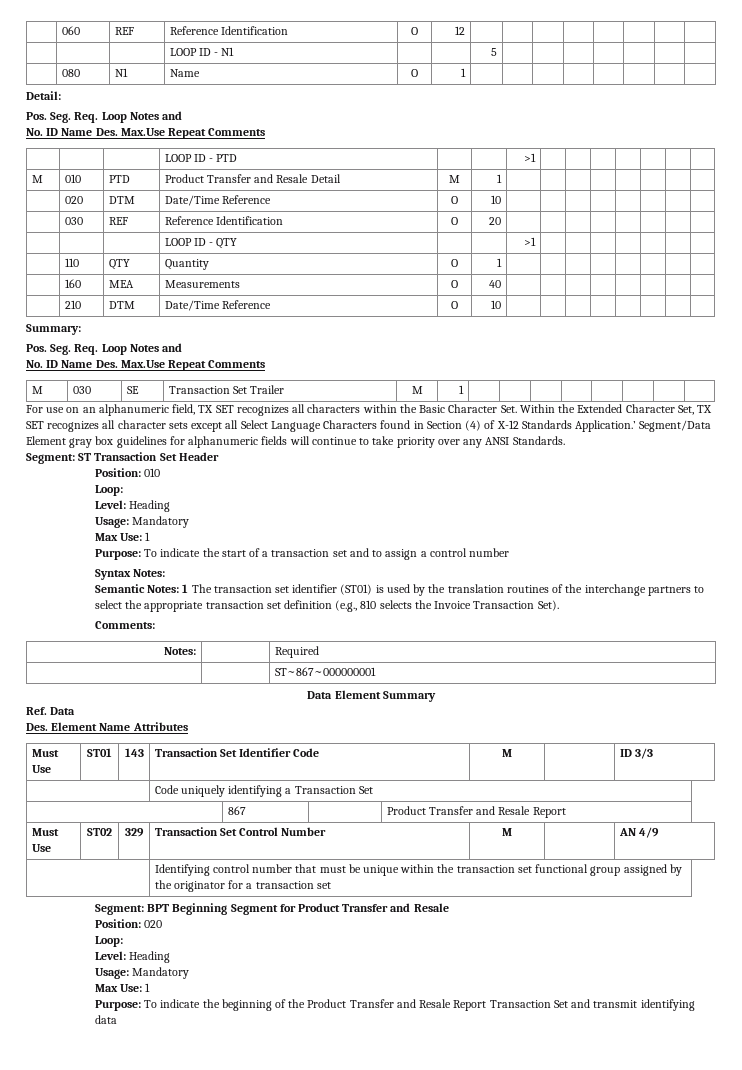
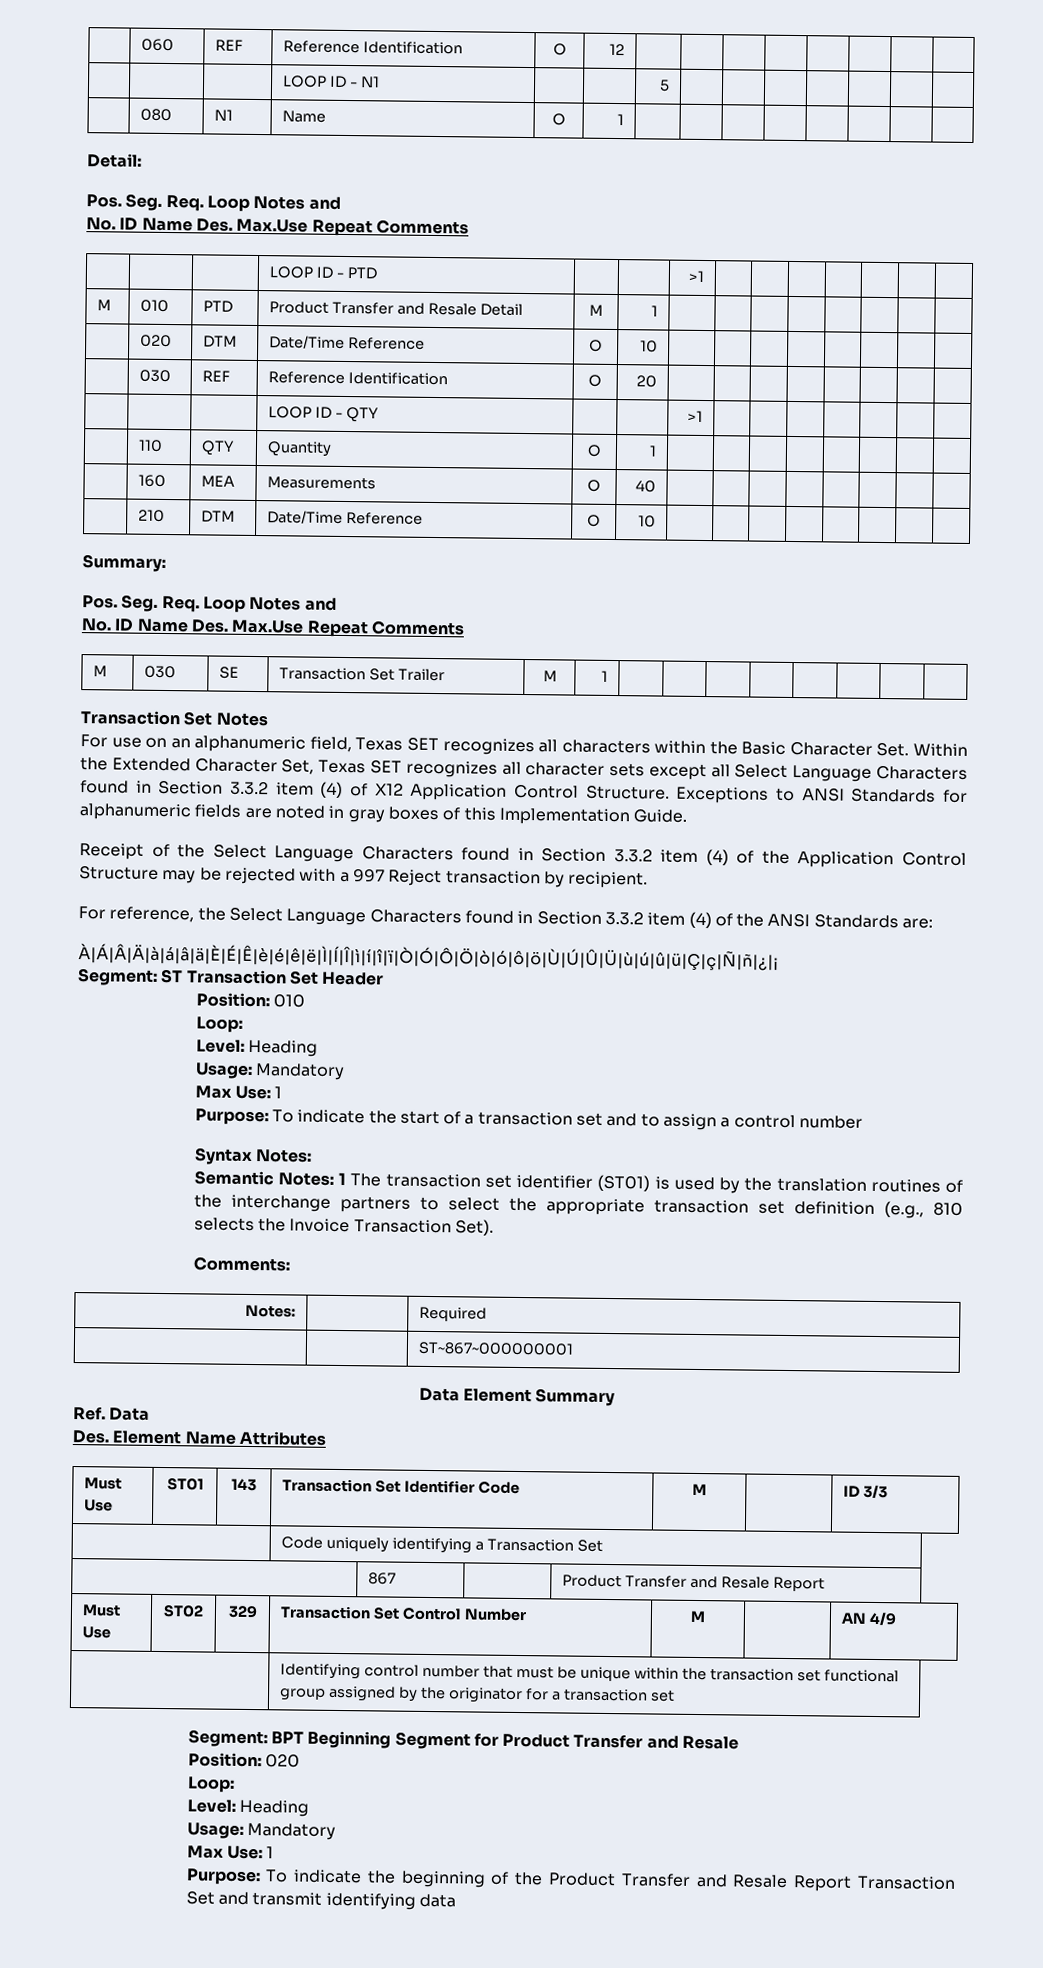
(465, 389) none -> [80,710,269,727] // Transaction Set Notes
[198,405,214,413] TX -> [355,737,404,751] Texas
[697,405,713,413] TX -> [318,759,367,774] Texas
[465,420,712,432] [26,436,565,448] (4) of X-12 Standards Application.’ Segment/Data Element gray box guidelines for alphanumeric fields will continue to take priority over any ANSI Standards. -> [230,781,968,804] [79,803,688,826] [79,843,967,869] [79,866,649,889] [78,906,934,929] [78,943,779,971] 3.3.2 item (4) of X12 Application Control Structure. Exceptions to ANSI Standards for alphanumeric fields are noted in gray boxes of this Implementation Guide. // Receipt of the Select Language Characters found in Section 3.3.2 item (4) of the Application Control Structure may be rejected with a 997 Reject transaction by recipient. // For reference, the Select Language Characters found in Section 3.3.2 item (4) of the ANSI Standards are: // À|Á|Â|Ä|à|á|â|ä|È|É|Ê|è|é|ê|ë|Ì|Í|Î|ì|í|î|ï|Ò|Ó|Ô|Ö|ò|ó|ô|ö|Ù|Ú|Û|Ü|ù|ú|û|ü|Ç|ç|Ñ|ñ|¿|¡

